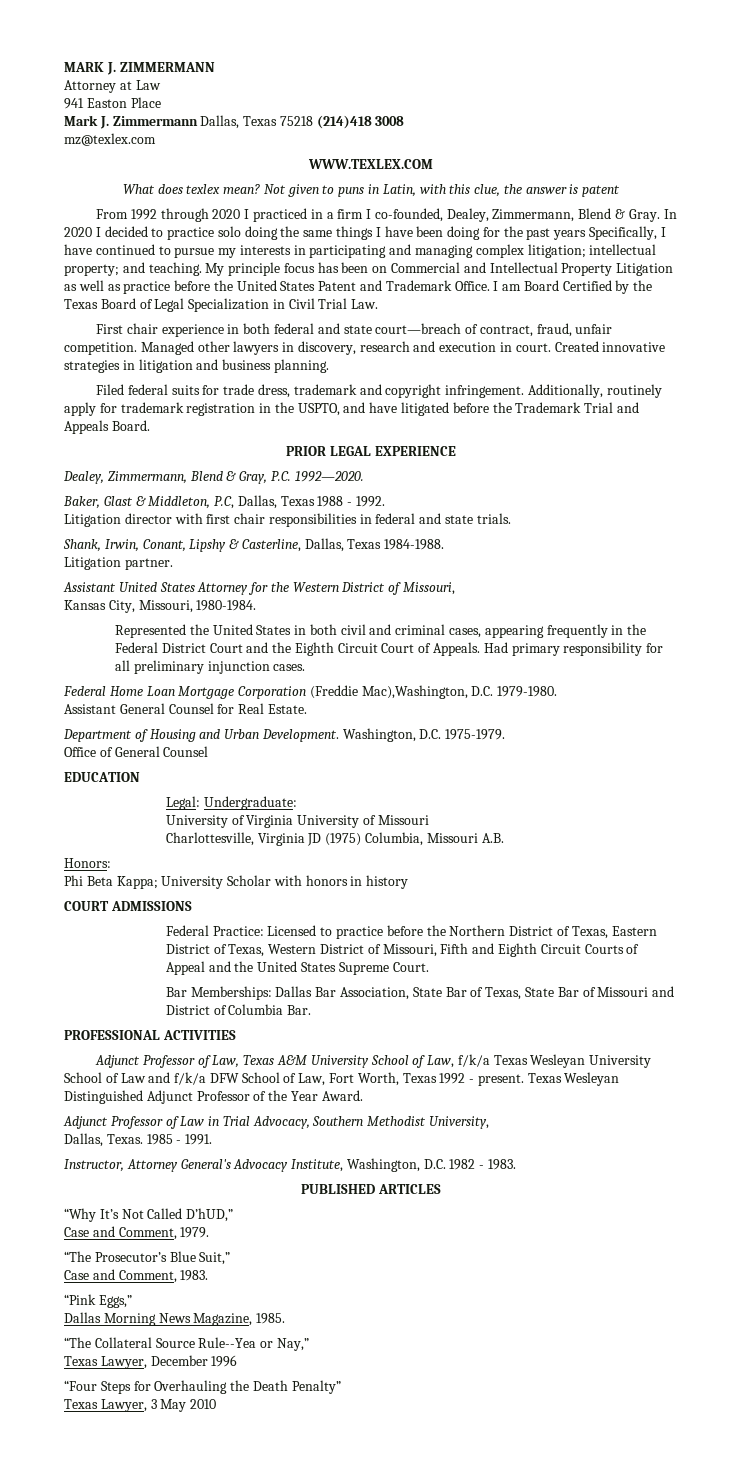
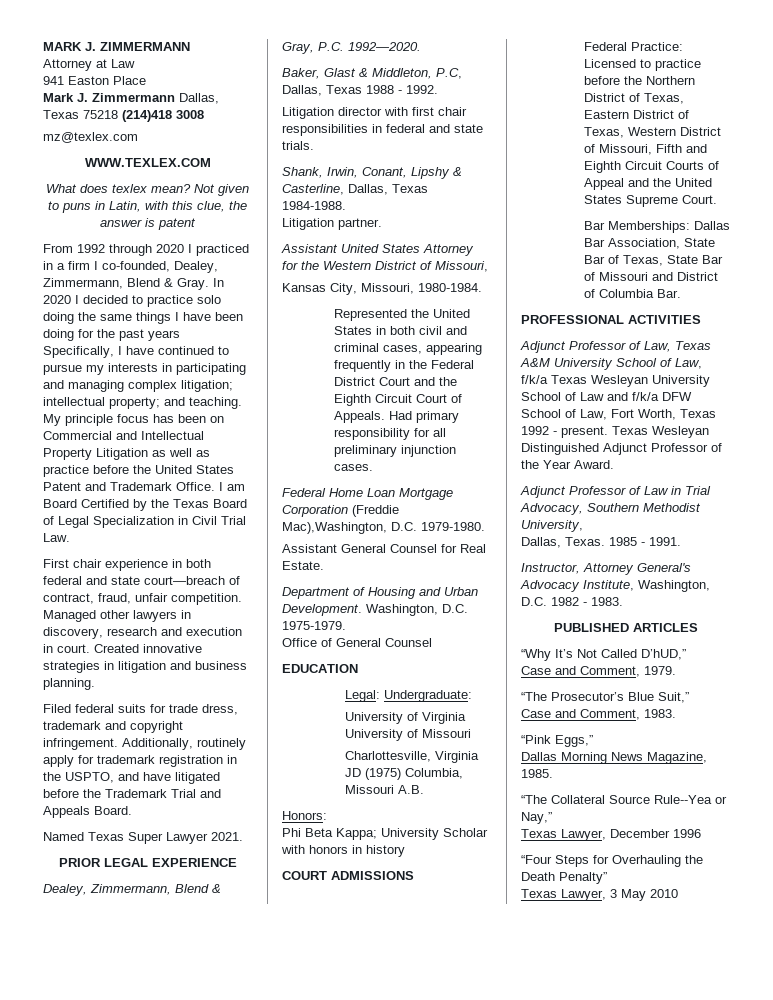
(150, 425) none -> [43,832,243,844] // Named Texas Super Lawyer 2021.

